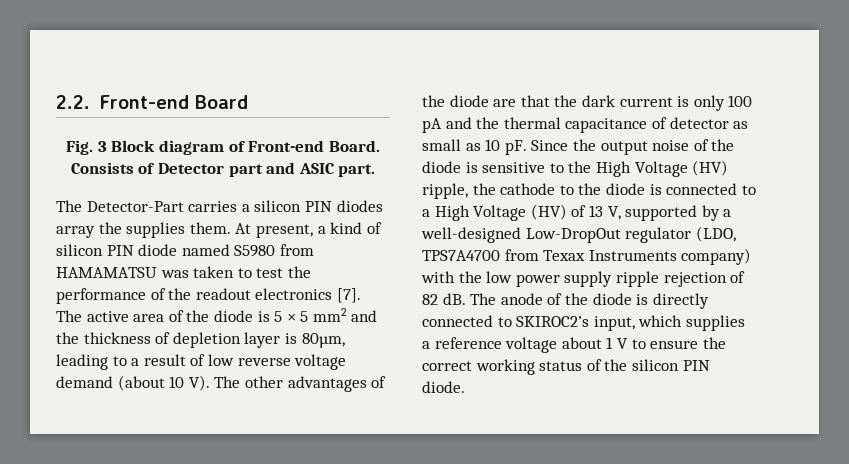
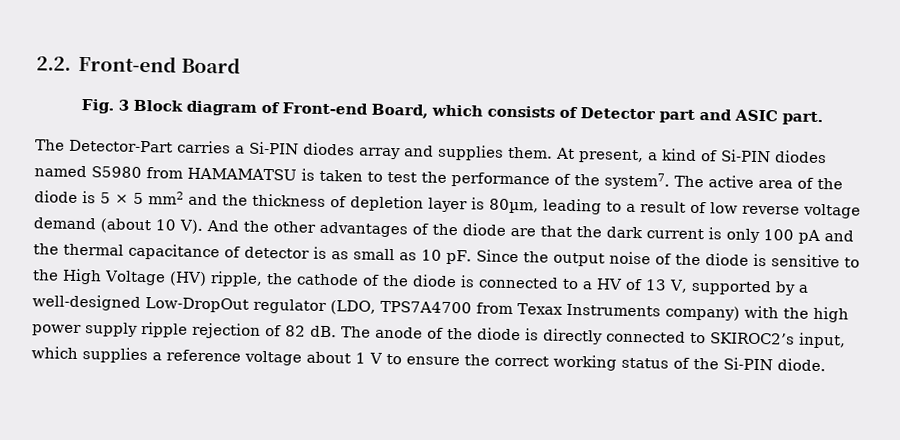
[328,140,380,152] [70,162,134,174] Board. Consists -> [370,103,555,119] Board, which consists
[254,200,332,212] silicon PIN -> [249,141,299,155] Si-PIN
[98,222,122,234] the -> [404,145,434,157] and
[56,244,178,256] silicon PIN diode -> [720,149,827,164] Si-PIN diodes
[160,270,189,278] was -> [301,168,315,181] is
[195,288,361,303] readout electronics [7]. -> [604,172,670,190] system7.
[214,376,241,388] The -> [206,220,269,233] And the
(729, 123) none -> [313,246,327,259] is
[559,185,574,195] to -> [361,274,380,286] of
[434,204,567,221] High Voltage (HV) -> [595,278,623,290] HV
[486,271,513,283] low -> [812,306,849,323] high
[631,359,710,371] silicon PIN -> [723,357,773,371] Si-PIN

